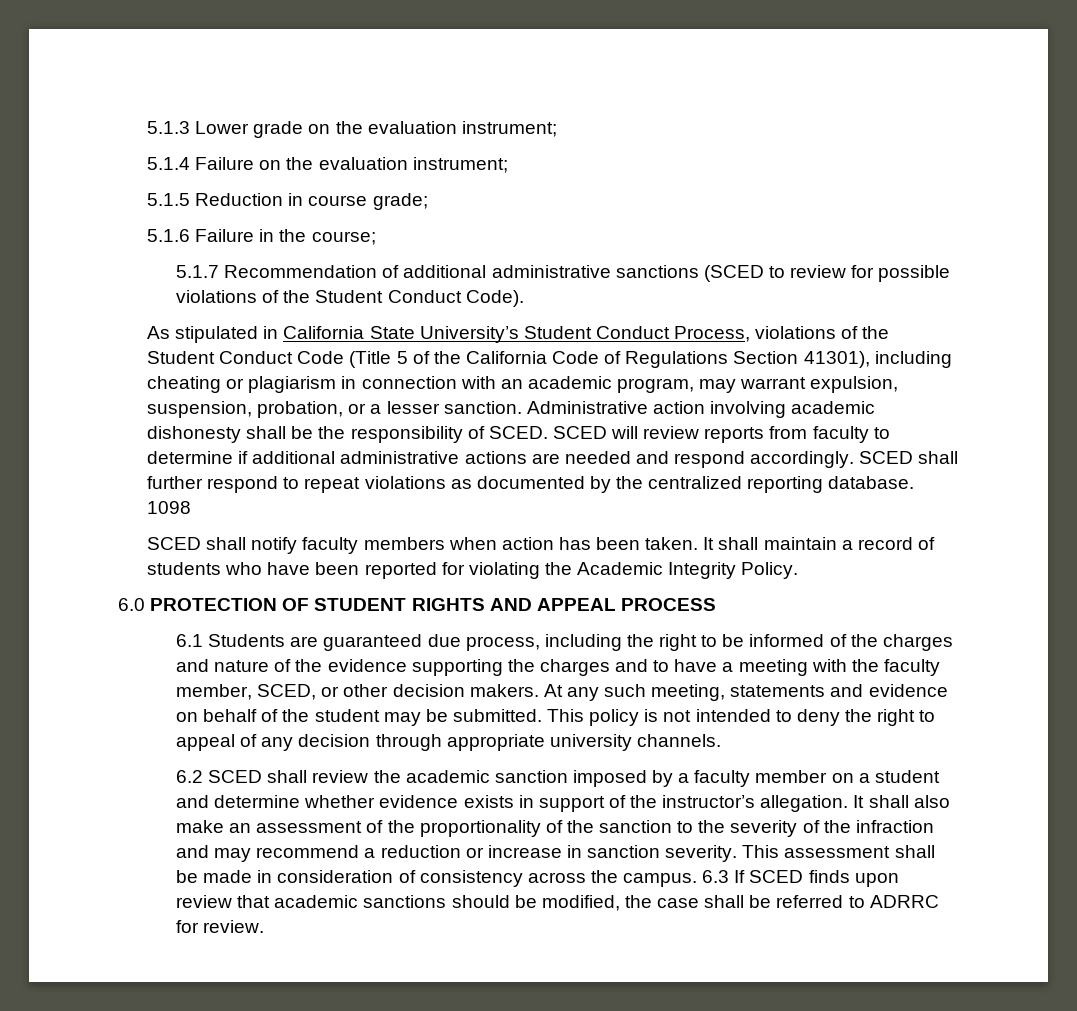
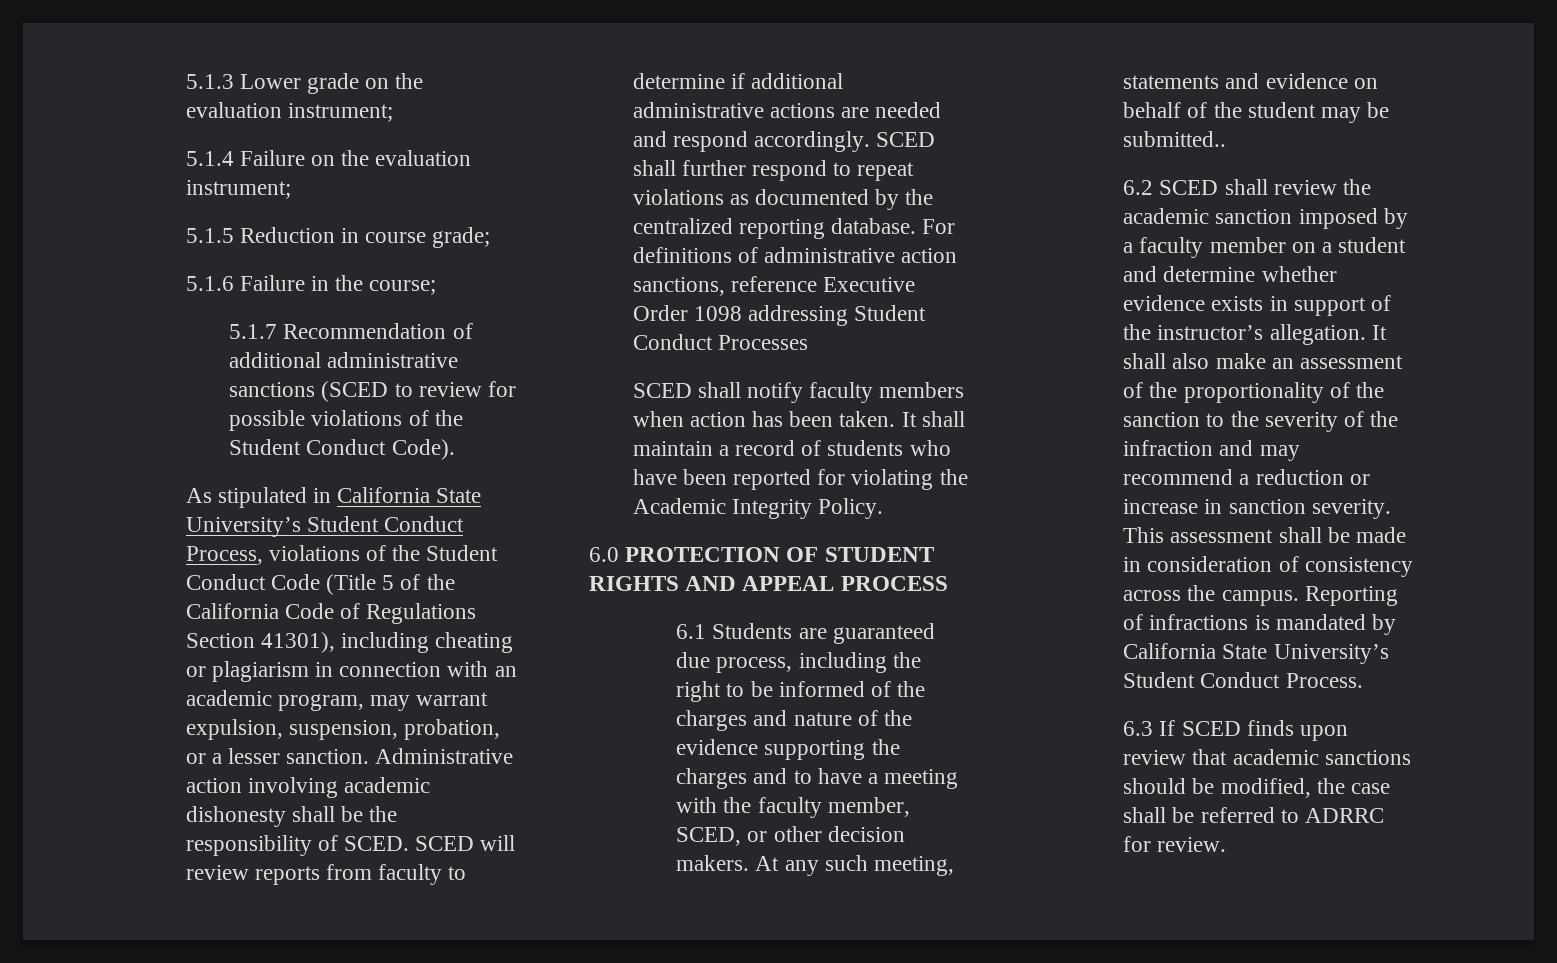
[146,501,191,514] 1098 -> [922,219,956,234] [632,247,958,263] [632,276,915,296] [632,305,927,326] [632,334,808,350] For definitions of administrative action sanctions, reference Executive Order 1098 addressing Student Conduct Processes
[452,709,936,726] [175,734,721,751] submitted. This policy is not intended to deny the right to appeal of any decision through appropriate university channels. -> [1123,131,1227,147] submitted..
(698, 880) none -> [1304,586,1398,606] [1123,614,1396,635] [1123,643,1389,664] [1123,672,1363,688] Reporting of infractions is mandated by California State University’s Student Conduct Process. //

